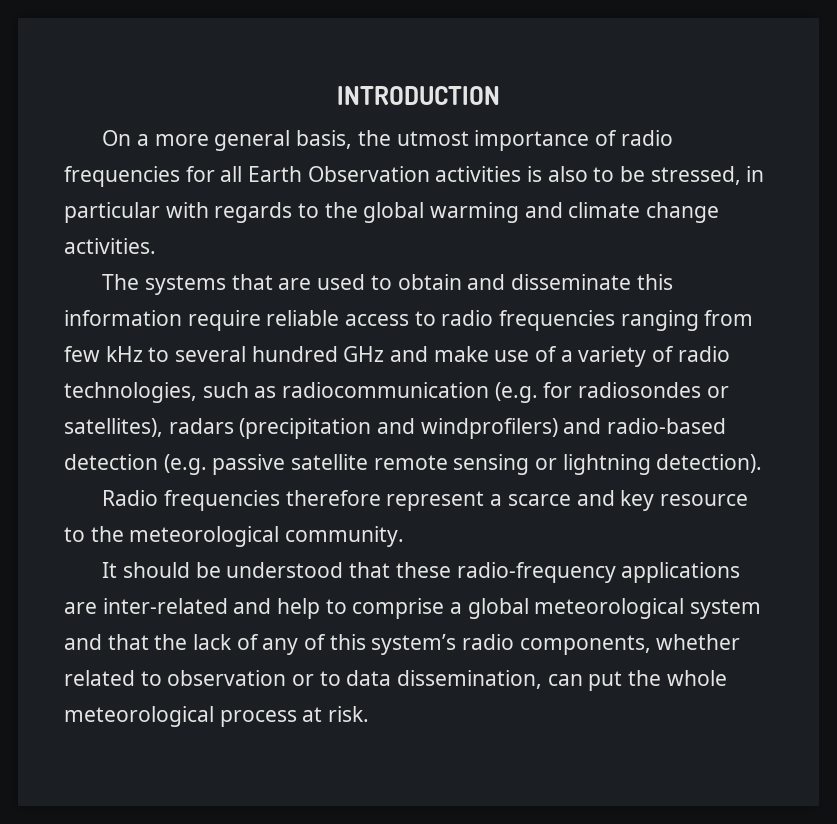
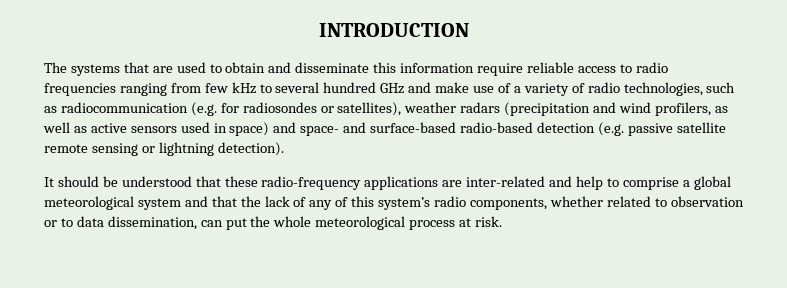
[102,130,673,151] [64,166,765,187] [64,202,720,223] [64,238,156,254] // On a more general basis, the utmost importance of radio frequencies for all Earth Observation activities is also to be stressed, in particular with regards to the global warming and climate change activities. -> (469, 30) none
(163, 427) none -> [404,102,457,113] weather
[420,418,602,439] windprofilers) and -> [619,102,728,116] [43,122,457,136] wind profilers, as well as active sensors used in space) and space- and surface-based
[102,490,748,511] [64,526,405,547] // Radio frequencies therefore represent a scarce and key resource to the meteorological community. -> (284, 149) none

